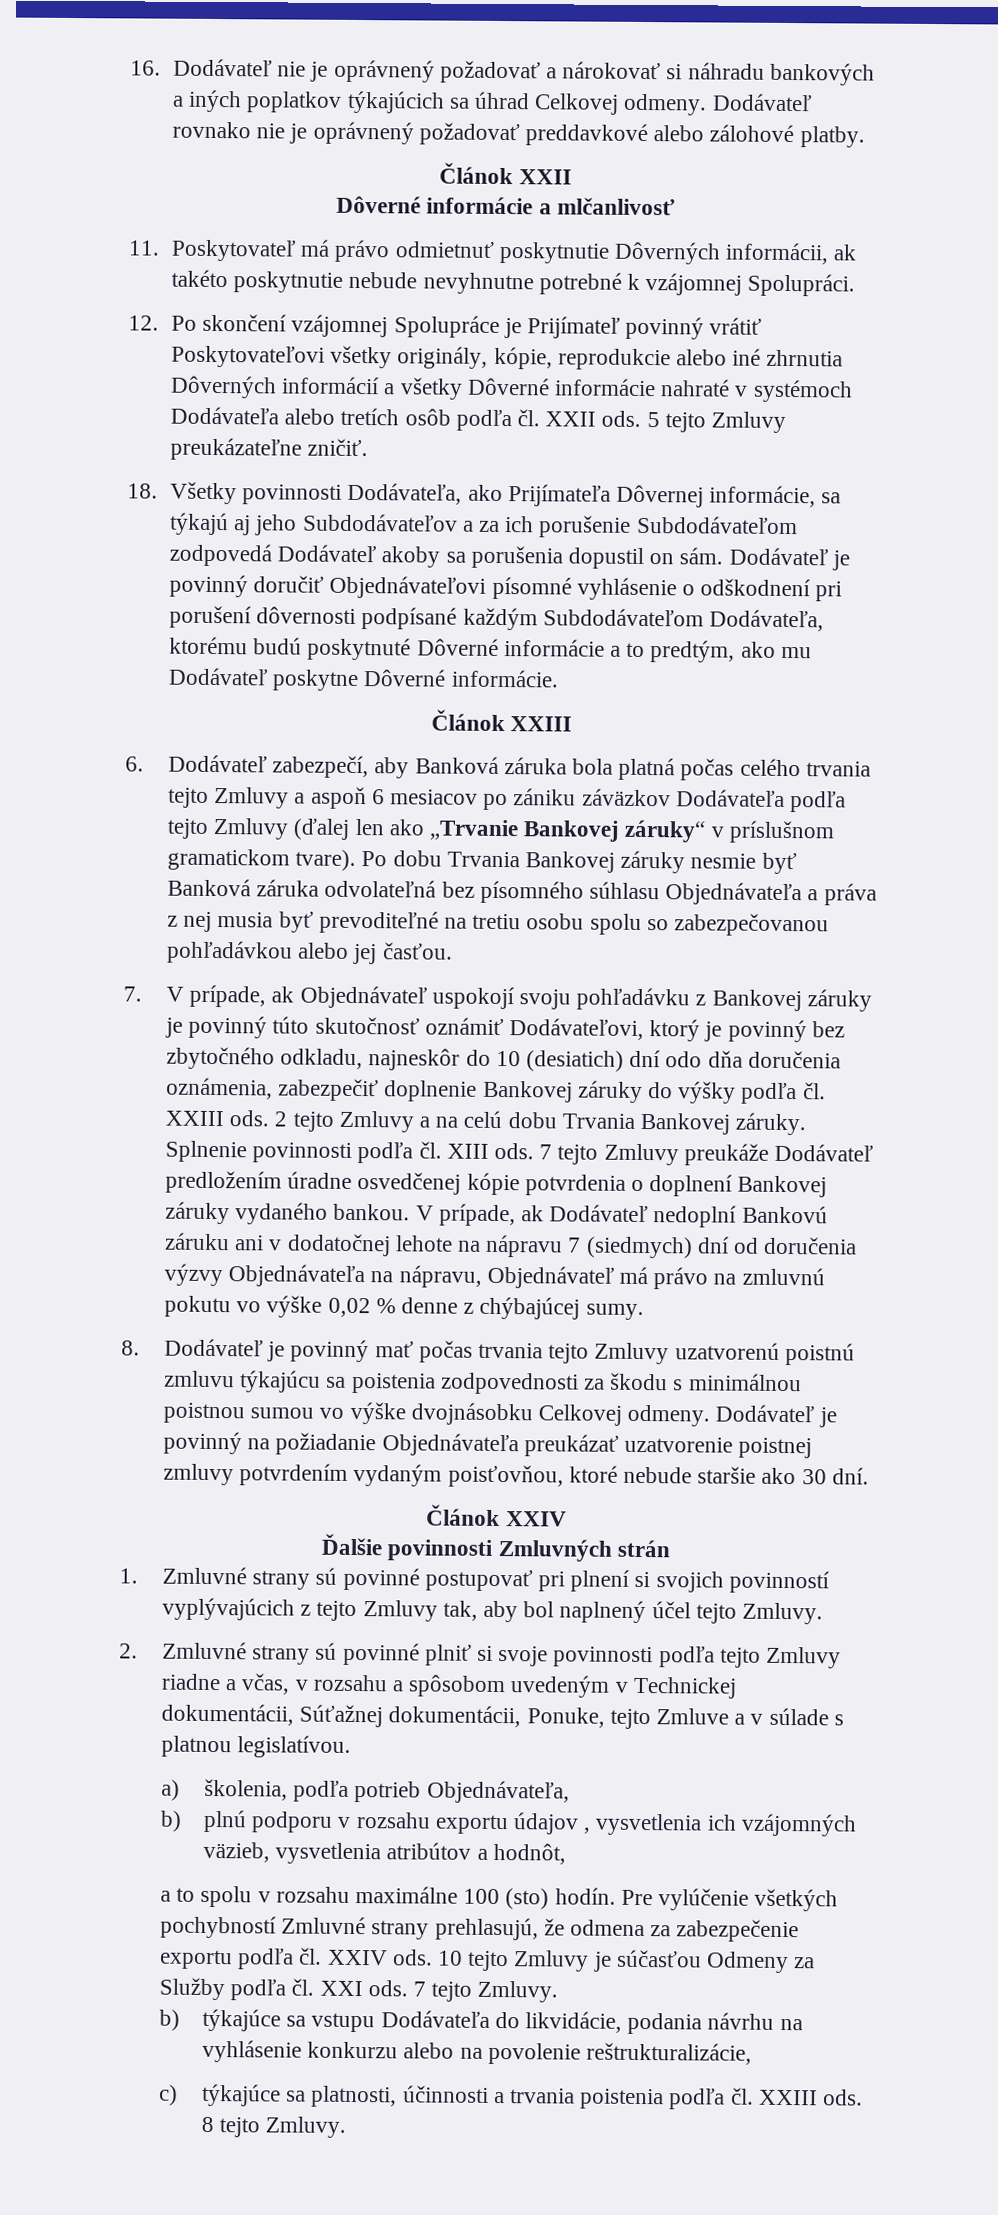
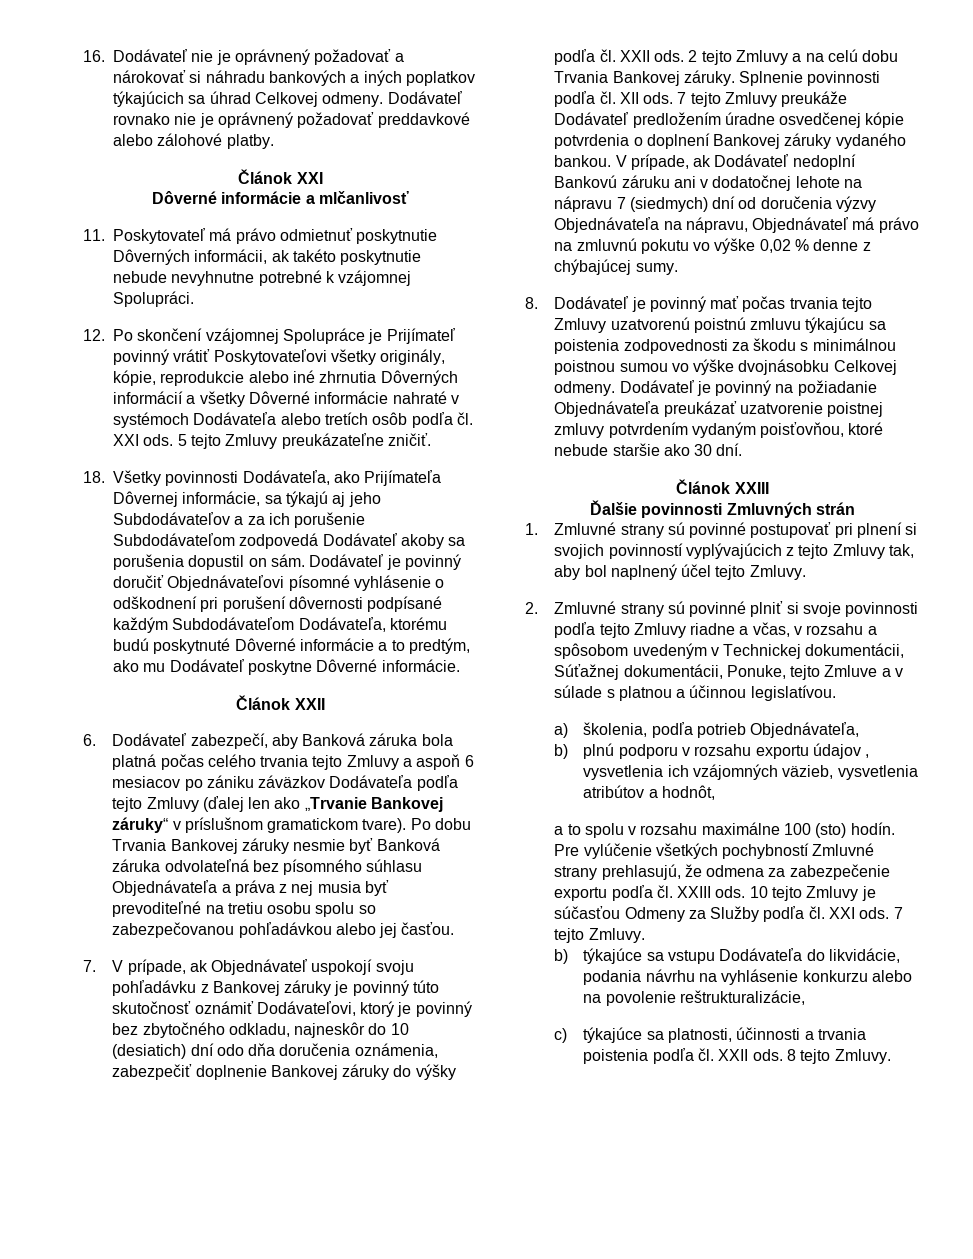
[518,169,572,185] XXII -> [296,172,323,184] XXI
[545,411,597,427] XXII -> [113,434,139,446] XXI
[510,716,573,732] XXIII -> [294,698,325,710] XXII
[164,1110,224,1127] XXIII -> [619,50,650,62] XXII
[446,1143,489,1159] XIII -> [619,92,639,104] XII
[505,1511,567,1527] XXIV -> [734,482,769,494] XXIII
(232, 1746) none -> [676,685,747,698] a účinnou
[327,1949,388,1966] XXIV -> [677,886,712,898] XXIII
[758,2089,818,2106] XXIII -> [718,1049,749,1061] XXII

